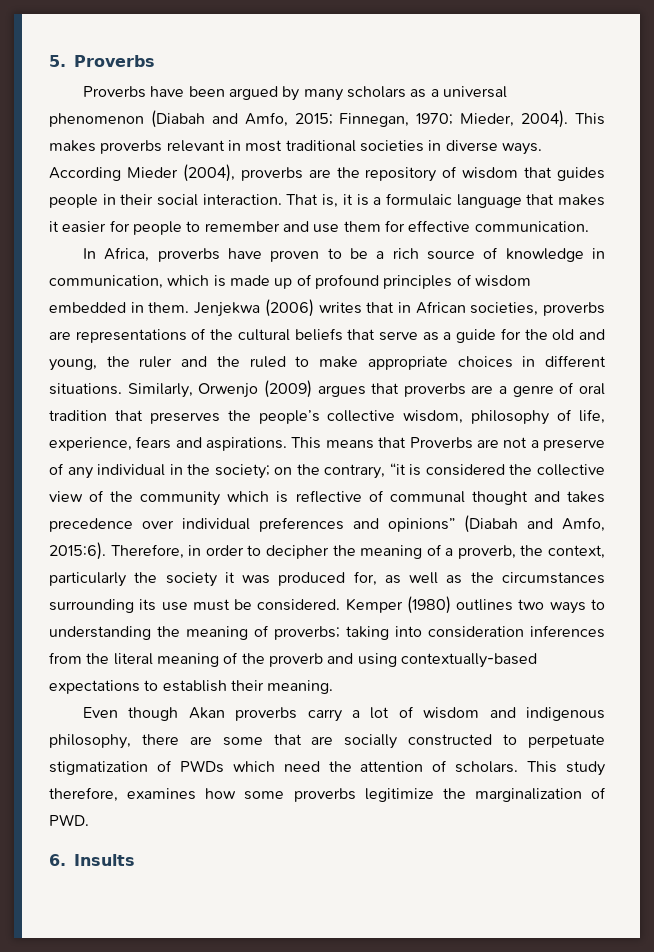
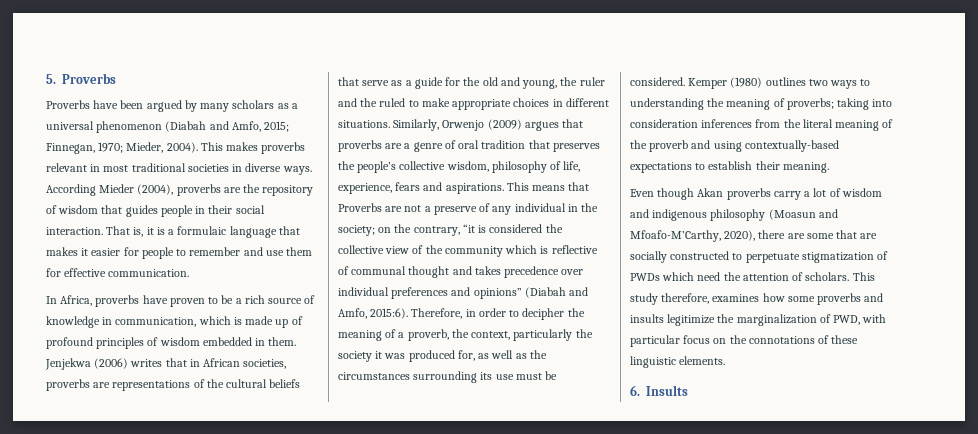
[49,734,131,749] philosophy, -> [710,209,838,221] [630,230,756,242] philosophy (Moasun and Mfoafo-M’Carthy, 2020),
(356, 795) none -> [864,293,884,302] [630,314,664,323] and insults
[49,814,89,826] PWD. -> [833,314,887,325] [630,335,859,347] [630,356,726,368] PWD, with particular focus on the connotations of these linguistic elements.

